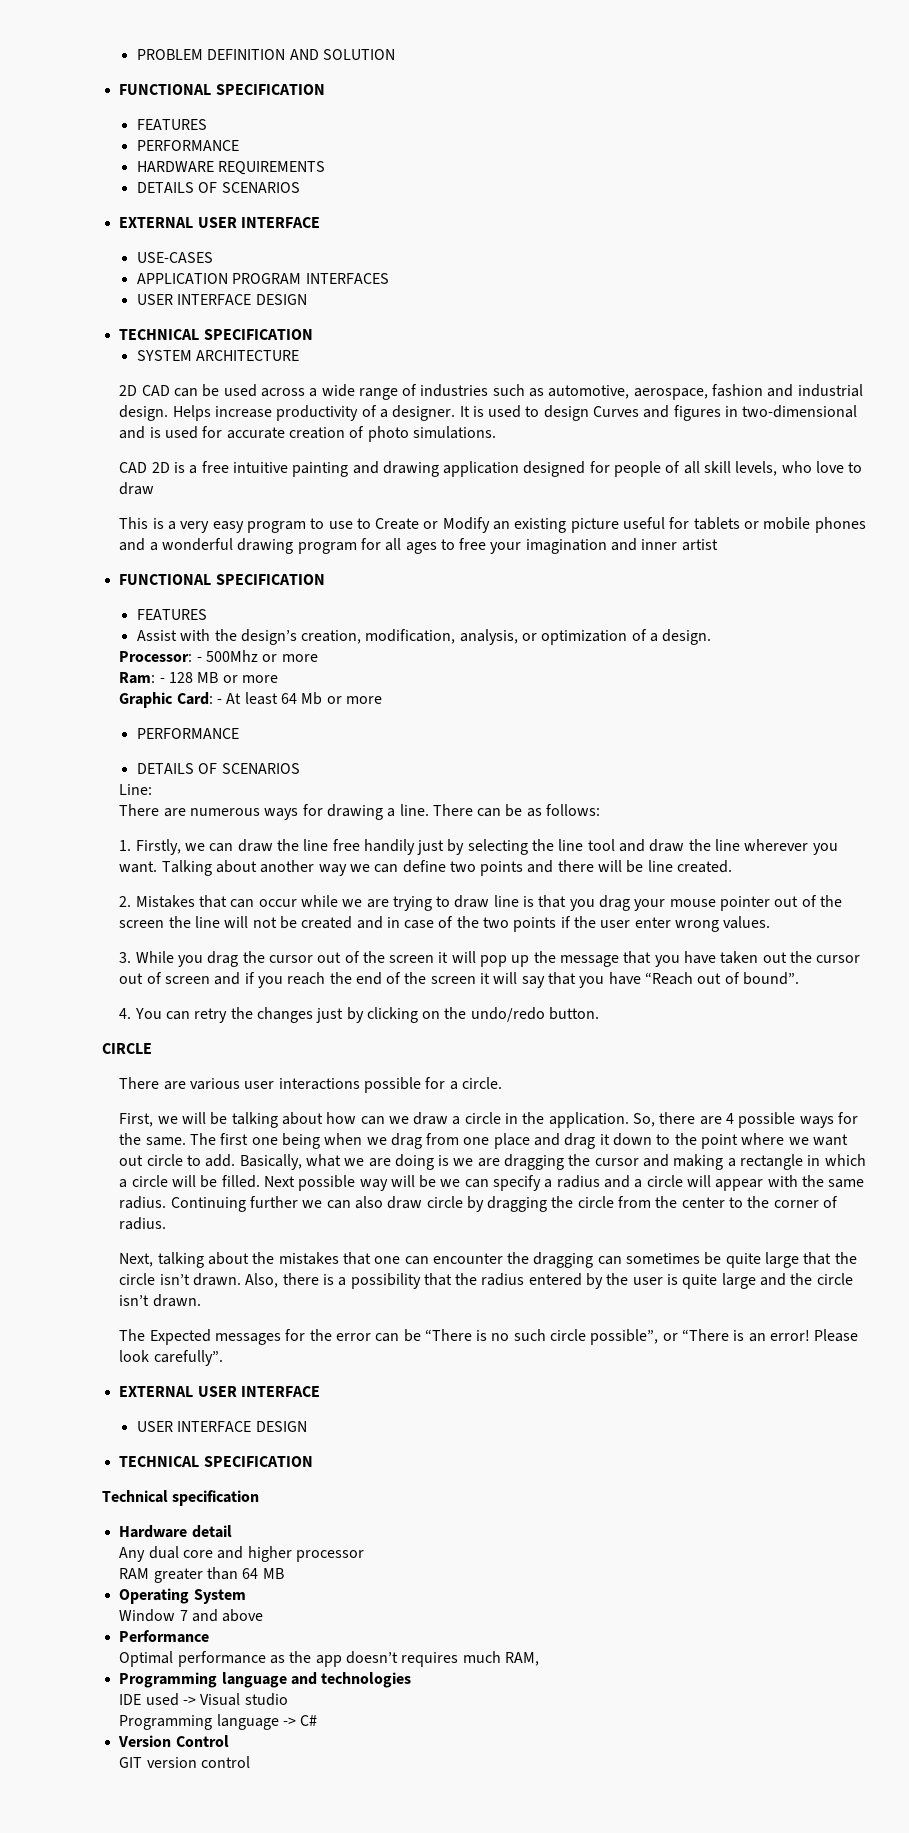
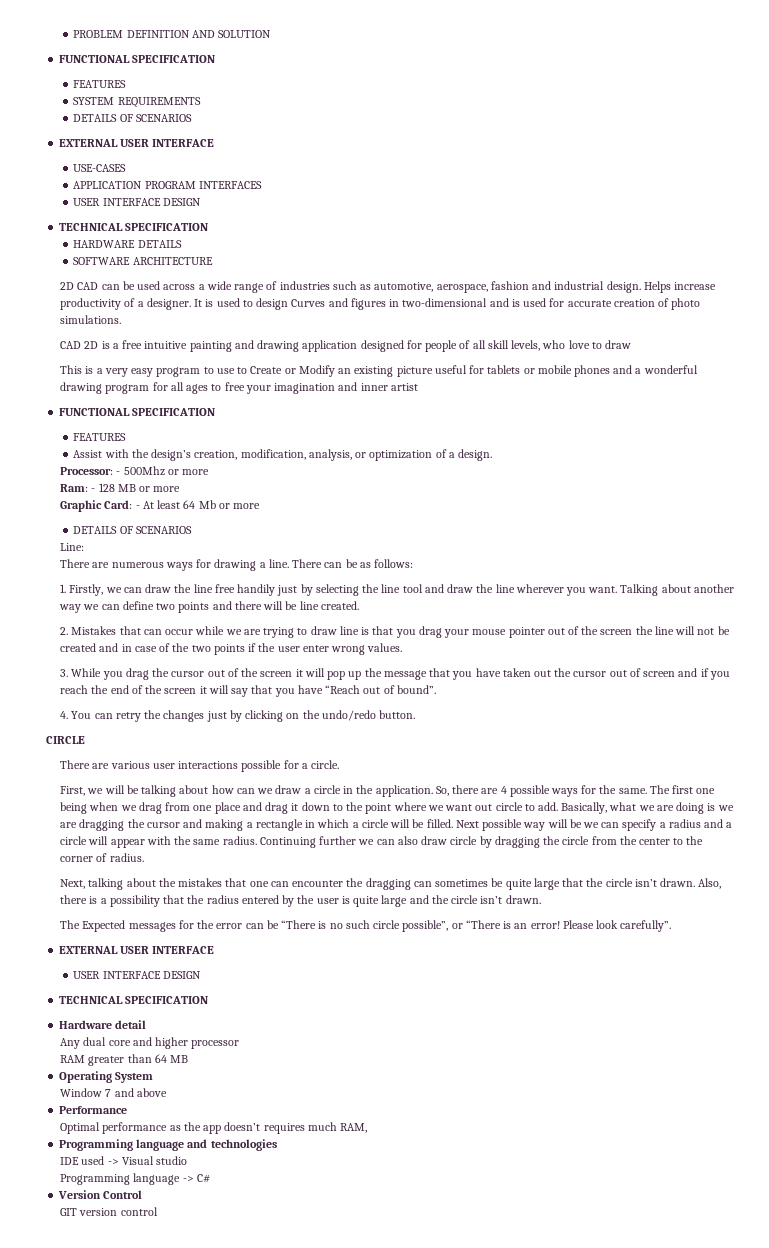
[136,140,239,151] [136,161,214,172] PERFORMANCE // HARDWARE -> [73,97,115,105] SYSTEM
[136,350,192,361] SYSTEM -> [73,240,182,248] [73,257,131,265] HARDWARE DETAILS // SOFTWARE
[136,728,239,739] // PERFORMANCE -> (261, 506) none
[101,1490,259,1506] // Technical specification -> (209, 1000) none

